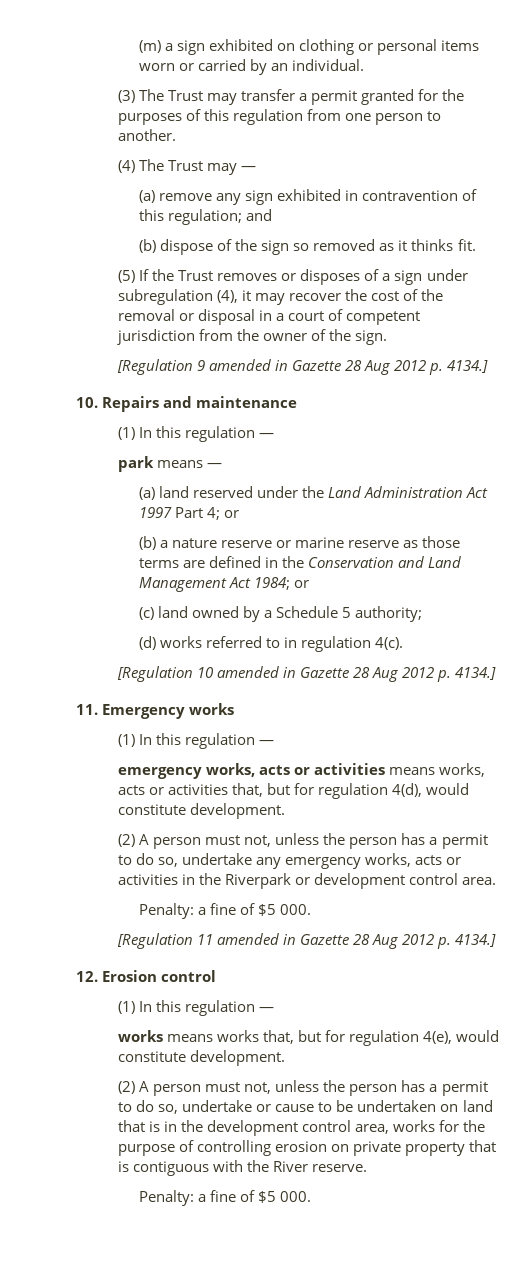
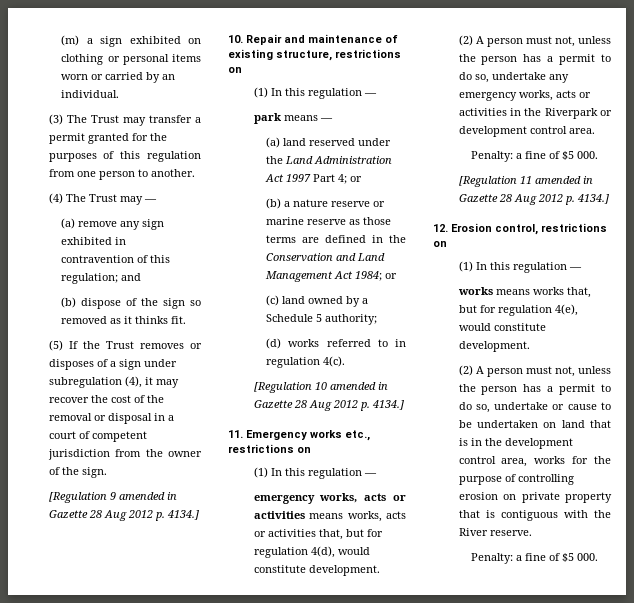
[102,396,160,412] Repairs -> [246,34,282,45] Repair
(298, 402) none -> [385,35,398,43] [228,49,401,61] [228,67,242,73] of existing structure, restrictions on
(235, 709) none -> [345,430,370,441] [228,444,311,453] etc., restrictions on
[161,970,217,982] control -> [495,223,607,235] [433,241,447,247] control, restrictions on

